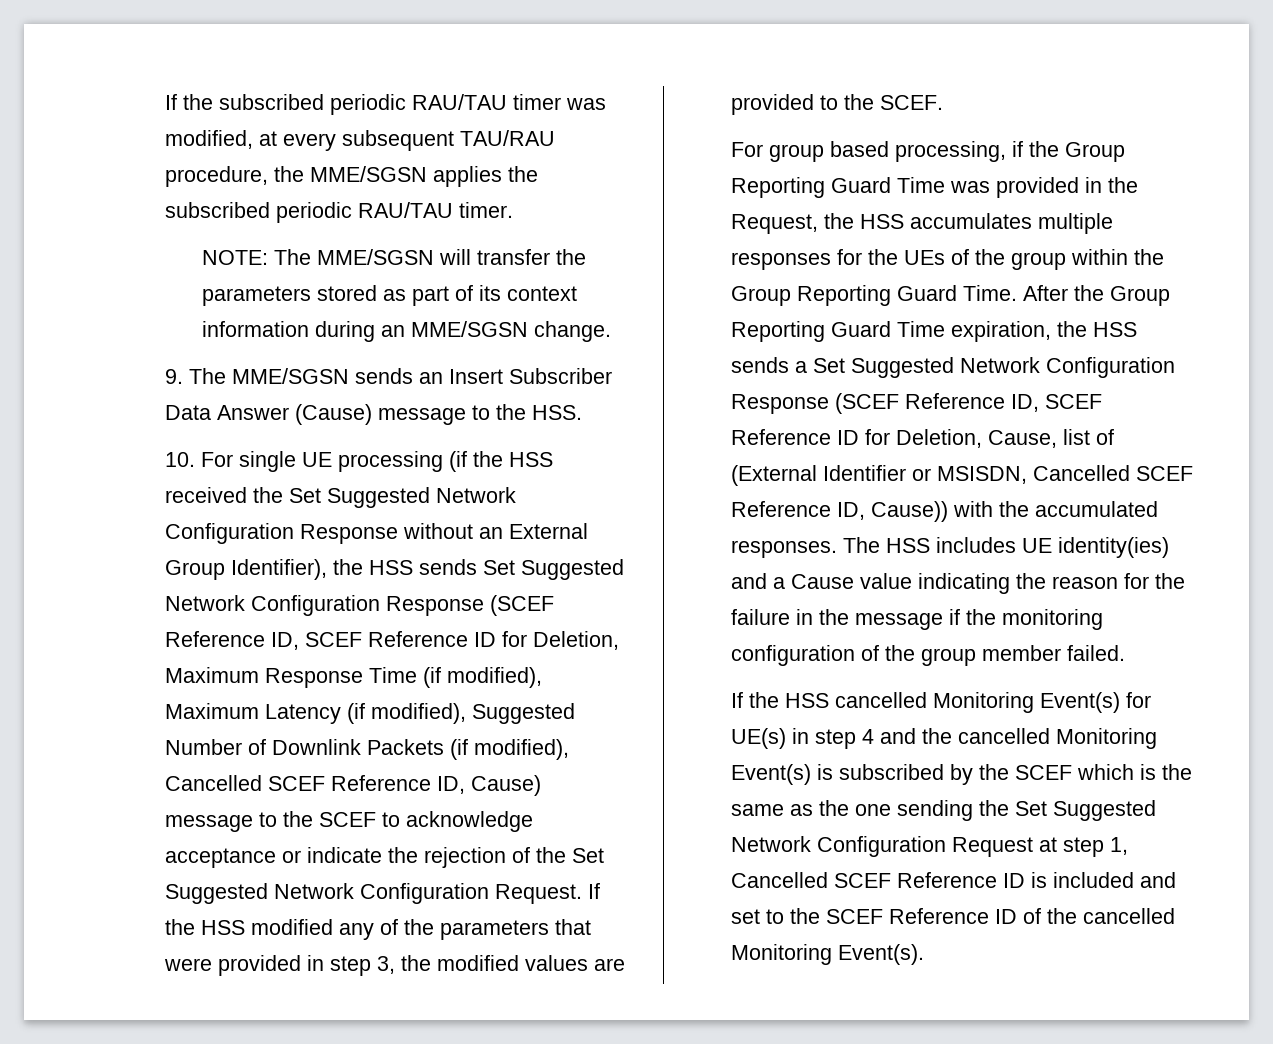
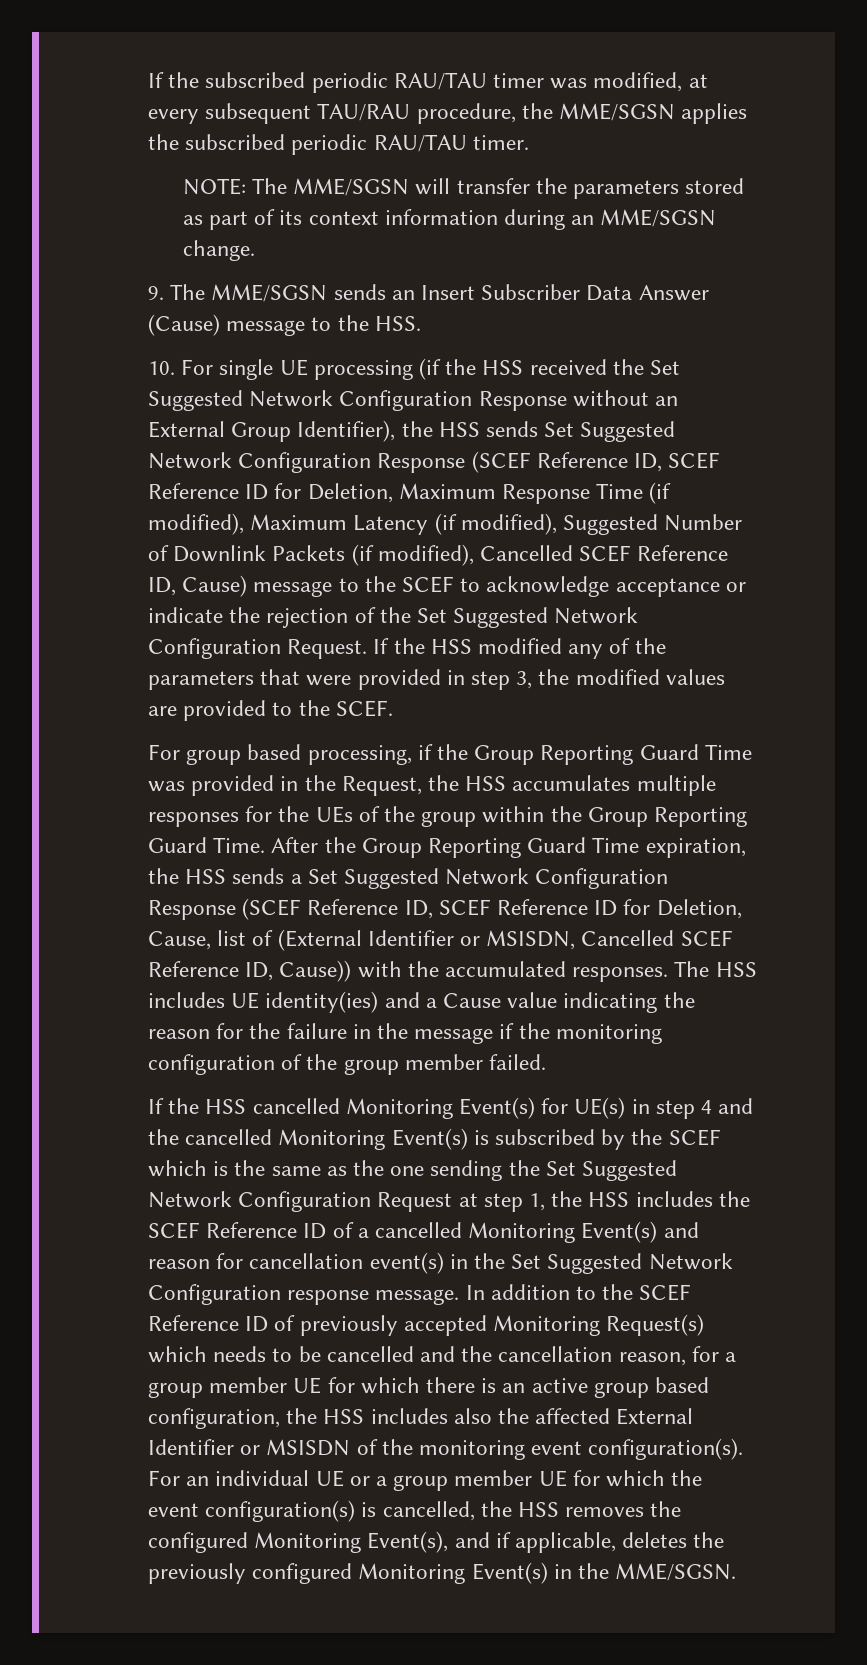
[730,872,1176,888] [730,909,760,924] Cancelled SCEF Reference ID is included and set -> [551,1191,750,1207] [147,1221,699,1243] [147,1252,733,1274] [147,1284,570,1305] the HSS includes the SCEF Reference ID of a cancelled Monitoring Event(s) and reason for cancellation event(s) in the Set Suggested Network Configuration response message. In addition
[1046,908,1175,924] [730,944,924,965] the cancelled Monitoring Event(s). -> [299,1314,705,1336] [147,1346,736,1366] [147,1377,709,1398] [147,1408,694,1429] [147,1438,744,1460] [147,1470,703,1491] [147,1500,682,1522] [147,1531,725,1553] [147,1562,737,1584] previously accepted Monitoring Request(s) which needs to be cancelled and the cancellation reason, for a group member UE for which there is an active group based configuration, the HSS includes also the affected External Identifier or MSISDN of the monitoring event configuration(s). For an individual UE or a group member UE for which the event configuration(s) is cancelled, the HSS removes the configured Monitoring Event(s), and if applicable, deletes the previously configured Monitoring Event(s) in the MME/SGSN.

